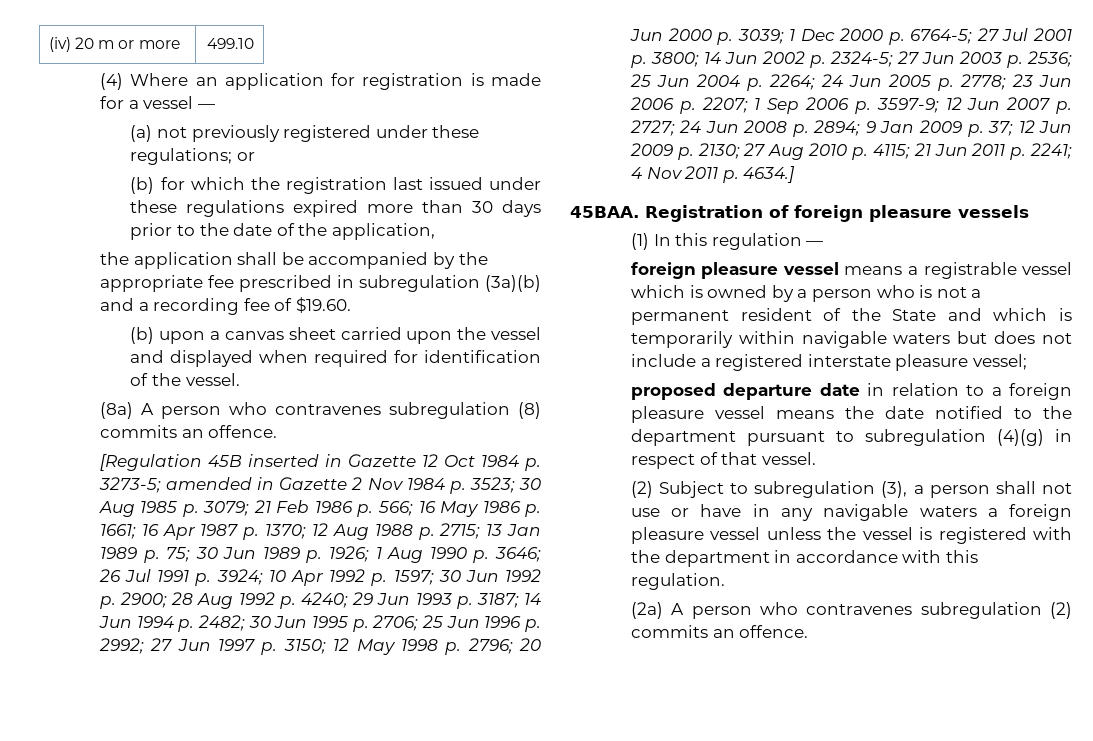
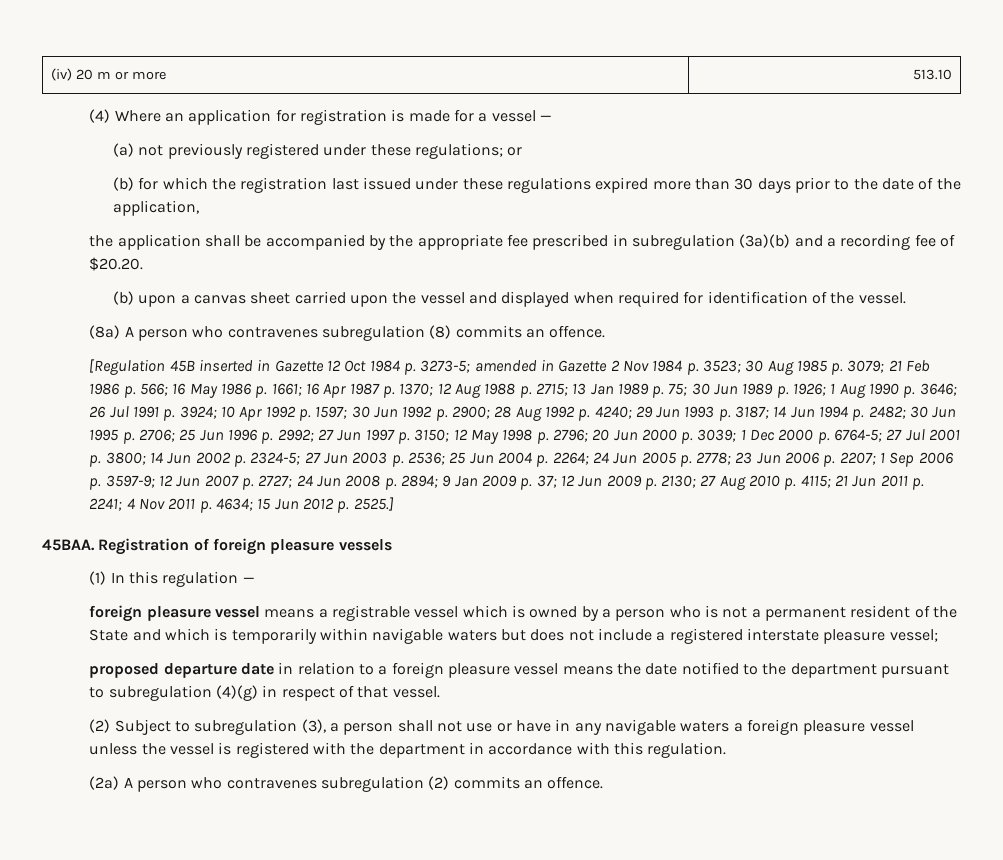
[207,38,255,49] 499.10 -> [912,69,952,80] 513.10
[295,297,351,313] $19.60. -> [89,257,144,271] $20.20.
[743,166,796,183] 4634.] -> [216,497,394,513] 4634; 15 Jun 2012 p. 2525.]

